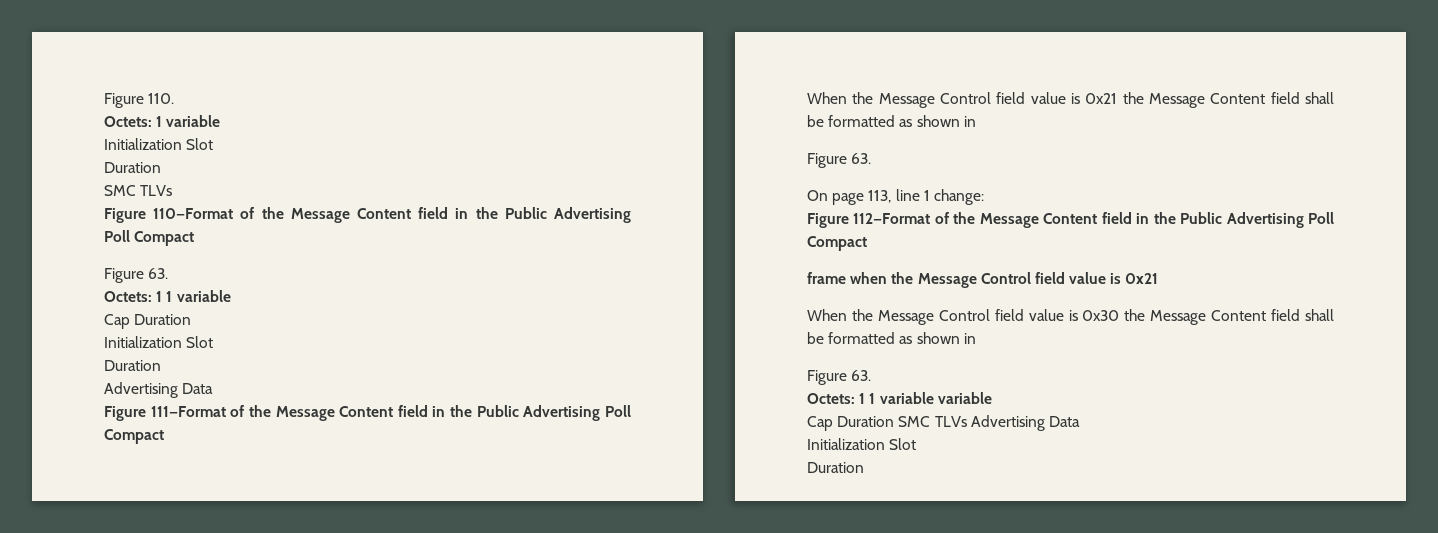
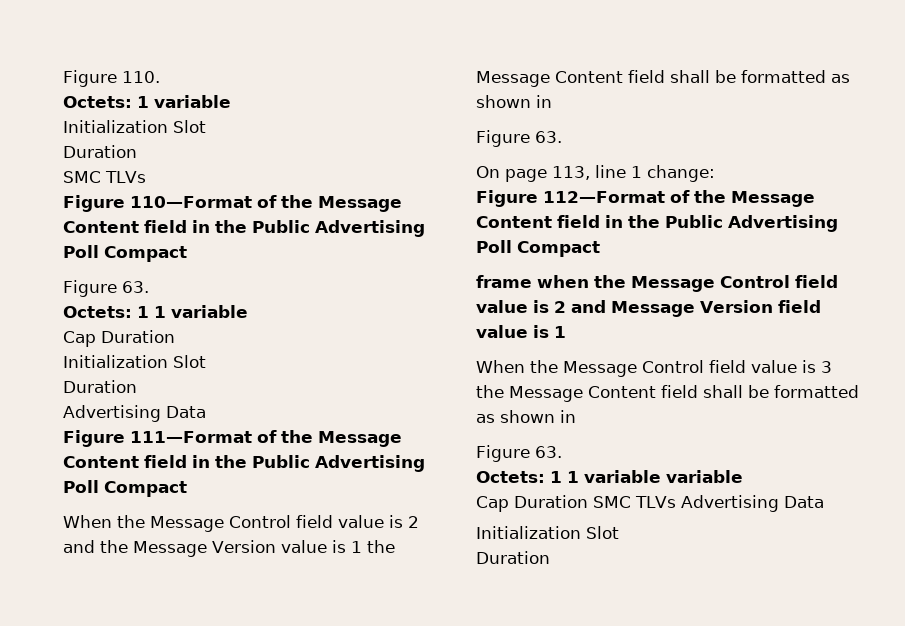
[1085,93,1118,104] 0x21 -> [408,516,419,528] [63,540,362,557] 2 and the Message Version value is 1
[1125,273,1159,284] [807,309,1120,325] 0x21 // When the Message Control field value is 0x30 -> [554,300,821,317] [476,325,566,338] [476,360,832,377] 2 and Message Version field value is 1 // When the Message Control field value is 3

